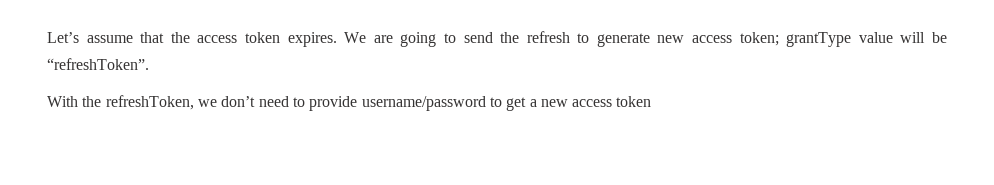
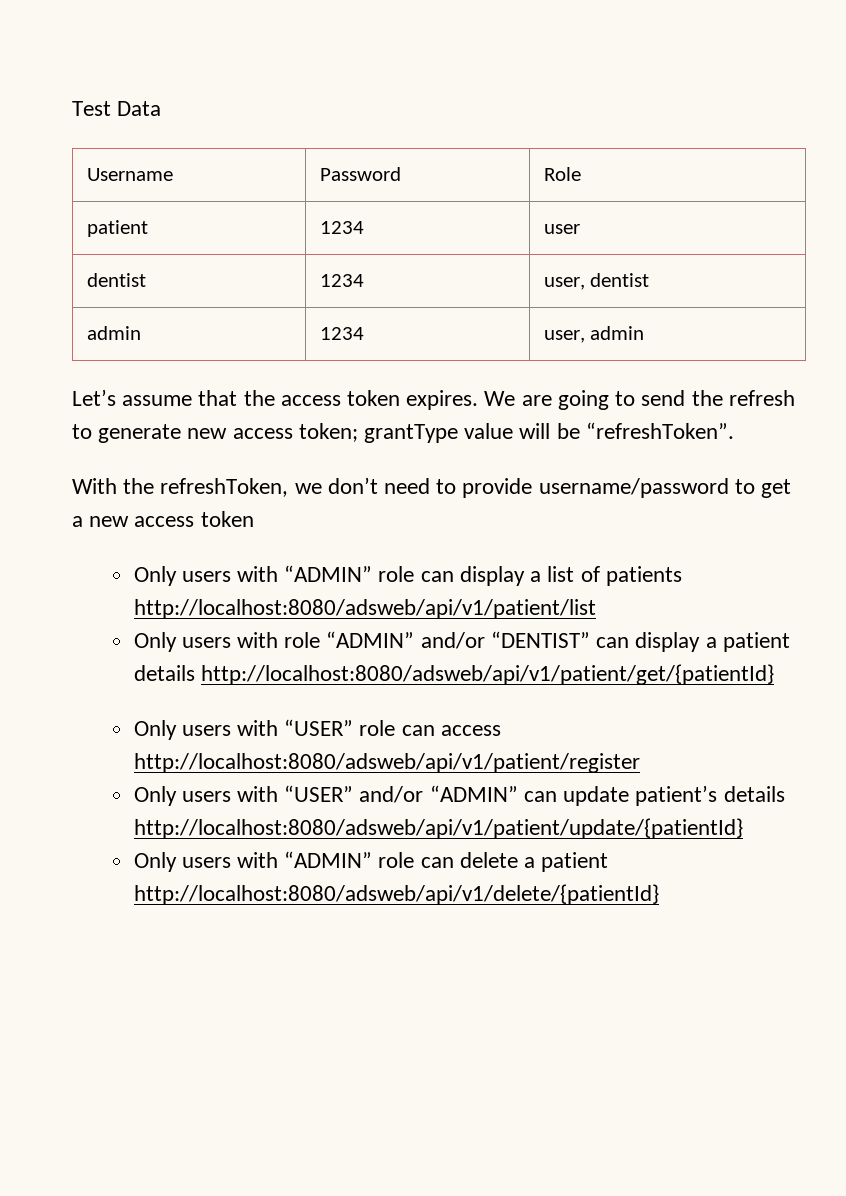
(47, 37) none -> [72,101,162,116] [86,168,173,181] [319,167,401,181] [543,167,581,181] [86,220,148,237] [319,221,364,234] [543,224,580,234] [86,273,146,287] [319,274,364,287] [543,273,650,290] [86,326,141,340] [319,327,364,340] [543,326,645,343] Test Data // Username | Password | Role // patient | 1234 | user // dentist | 1234 | user, dentist // admin | 1234 | user, admin //
(652, 101) none -> [133,565,682,586] [133,599,596,619] [133,631,790,652] [133,664,774,685] [133,719,501,740] [133,753,640,773] [133,785,785,806] [133,818,743,839] [133,851,609,872] [133,884,659,905] // Only users with “ADMIN” role can display a list of patients http://localhost:8080/adsweb/api/v1/patient/list // Only users with role “ADMIN” and/or “DENTIST” can display a patient details http://localhost:8080/adsweb/api/v1/patient/get/{patientId} // Only users with “USER” role can access http://localhost:8080/adsweb/api/v1/patient/register // Only users with “USER” and/or “ADMIN” can update patient’s details http://localhost:8080/adsweb/api/v1/patient/update/{patientId} // Only users with “ADMIN” role can delete a patient http://localhost:8080/adsweb/api/v1/delete/{patientId}

